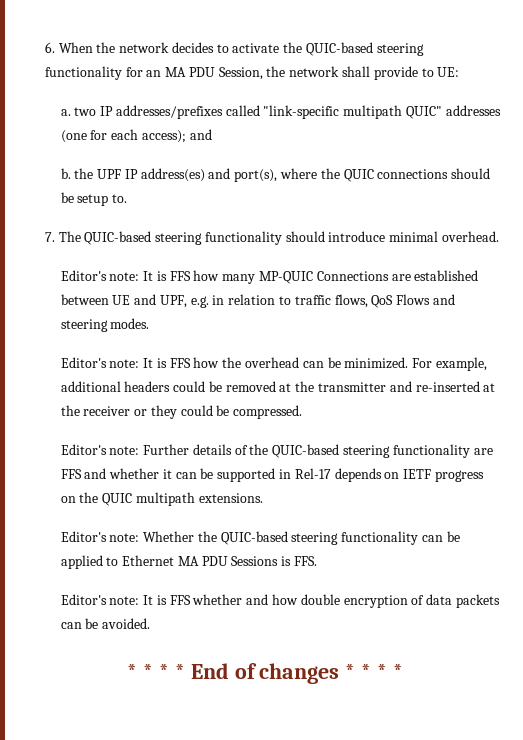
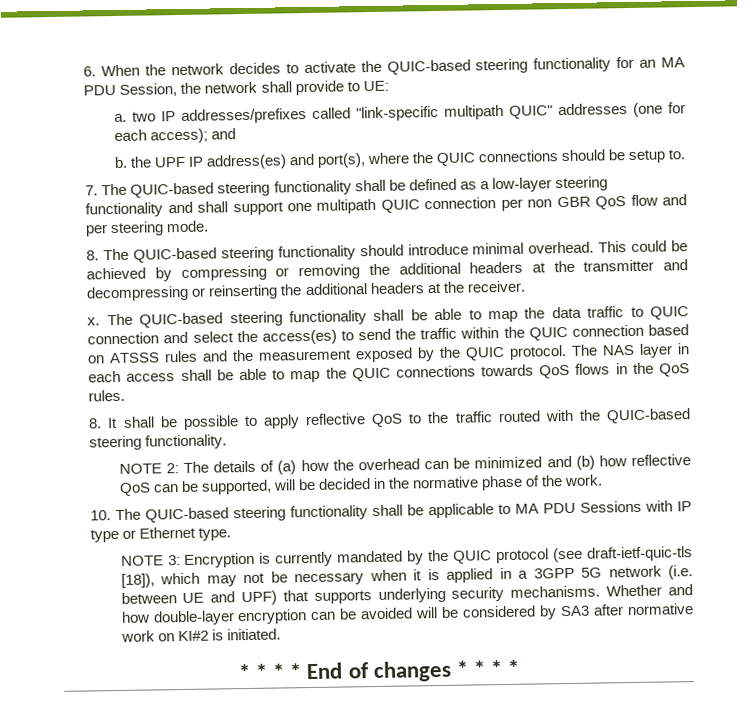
[285,231,500,242] [60,270,479,284] [60,294,455,308] [60,318,150,332] [60,357,191,368] should introduce minimal overhead. // Editor's note: It is FFS how many MP-QUIC Connections are established between UE and UPF, e.g. in relation to traffic flows, QoS Flows and steering modes. // Editor's note: It is FFS -> [354,176,608,193] [85,194,688,218] [85,220,210,237] [86,240,688,263] [86,259,688,282] [86,280,526,302] [87,306,689,328] [87,324,689,345] [87,343,690,364] [88,362,690,383] [88,389,126,402] [88,408,691,430] [89,434,228,451] [118,460,297,475] shall be defined as a low-layer steering functionality and shall support one multipath QUIC connection per non GBR QoS flow and per steering mode. // 8. The QUIC-based steering functionality should introduce minimal overhead. This could be achieved by compressing or removing the additional headers at the transmitter and decompressing or reinserting the additional headers at the receiver. // x. The QUIC-based steering functionality shall be able to map the data traffic to QUIC connection and select the access(es) to send the traffic within the QUIC connection based on ATSSS rules and the measurement exposed by the QUIC protocol. The NAS layer in each access shall be able to map the QUIC connections towards QoS flows in the QoS rules. // 8. It shall be possible to apply reflective QoS to the traffic routed with the QUIC-based steering functionality. // NOTE 2: The details of (a)
[344,357,487,371] [60,381,496,392] [60,405,303,419] [60,444,493,458] [60,468,484,482] [60,492,263,506] [60,531,460,545] [60,555,317,569] [60,594,500,608] [60,618,151,629] minimized. For example, additional headers could be removed at the transmitter and re-inserted at the receiver or they could be compressed. // Editor's note: Further details of the QUIC-based steering functionality are FFS and whether it can be supported in Rel-17 depends on IETF progress on the QUIC multipath extensions. // Editor's note: Whether the QUIC-based steering functionality can be applied to Ethernet MA PDU Sessions is FFS. // Editor's note: It is FFS whether and how double encryption of data packets can be avoided. -> [474,454,691,470] [118,474,604,496] [90,500,693,523] [90,526,232,543] [120,546,693,568] [120,565,694,588] [120,584,693,606] [120,603,694,626] [120,628,281,642] minimized and (b) how reflective QoS can be supported, will be decided in the normative phase of the work. // 10. The QUIC-based steering functionality shall be applicable to MA PDU Sessions with IP type or Ethernet type. // NOTE 3: Encryption is currently mandated by the QUIC protocol (see draft-ietf-quic-tls [18]), which may not be necessary when it is applied in a 3GPP 5G network (i.e. between UE and UPF) that supports underlying security mechanisms. Whether and how double-layer encryption can be avoided will be considered by SA3 after normative work on KI#2 is initiated.

